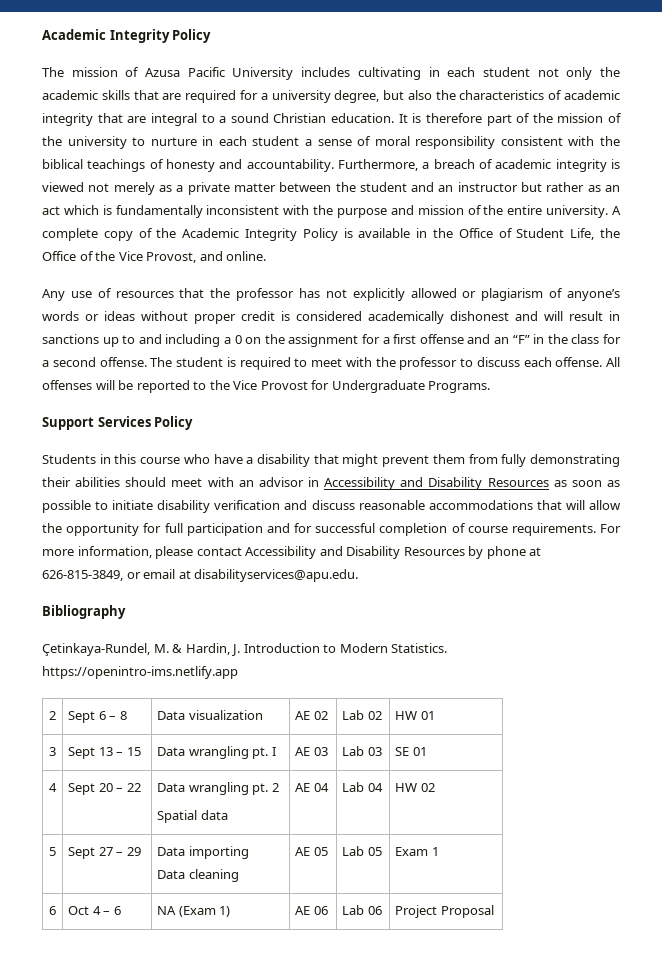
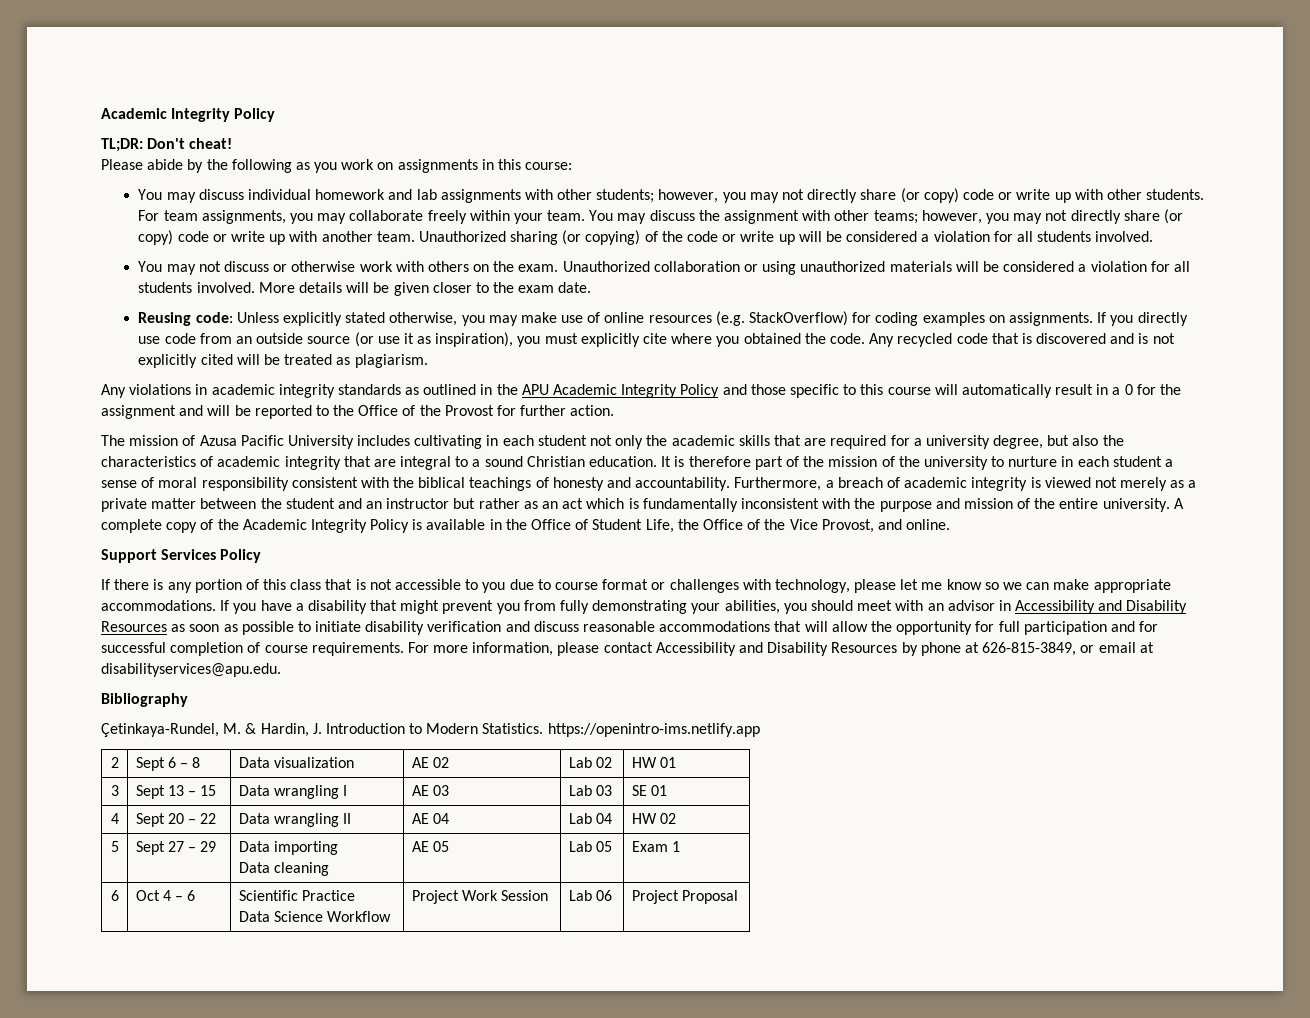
[42,29,212,43] Academic Integrity Policy -> [101,108,276,122] [101,138,233,152] [101,159,573,173] [138,188,1205,203] [138,209,1183,224] [138,230,1154,245] [138,261,1190,275] [138,282,592,296] [138,311,1188,326] [138,332,1175,347] [138,354,428,368] [101,384,1181,398] [101,405,615,419] Academic Integrity Policy // TL;DR: Don't cheat! // Please abide by the following as you work on assignments in this course: // You may discuss individual homework and lab assignments with other students; however, you may not directly share (or copy) code or write up with other students. For team assignments, you may collaborate freely within your team. You may discuss the assignment with other teams; however, you may not directly share (or copy) code or write up with another team. Unauthorized sharing (or copying) of the code or write up will be considered a violation for all students involved. // You may not discuss or otherwise work with others on the exam. Unauthorized collaboration or using unauthorized materials will be considered a violation for all students involved. More details will be given closer to the exam date. // Reusing code: Unless explicitly stated otherwise, you may make use of online resources (e.g. StackOverflow) for coding examples on assignments. If you directly use code from an outside source (or use it as inspiration), you must explicitly cite where you obtained the code. Any recycled code that is discovered and is not explicitly cited will be treated as plagiarism. // Any violations in academic integrity standards as outlined in the APU Academic Integrity Policy and those specific to this course will automatically result in a 0 for the assignment and will be reported to the Office of the Provost for further action.
[42,288,620,301] [42,311,620,324] [42,334,622,347] [42,357,620,370] [42,380,491,393] [42,416,194,430] [42,454,210,464] Any use of resources that the professor has not explicitly allowed or plagiarism of anyone’s words or ideas without proper credit is considered academically dishonest and will result in sanctions up to and including a 0 on the assignment for a first offense and an “F” in the class for a second offense. The student is required to meet with the professor to discuss each offense. All offenses will be reported to the Vice Provost for Undergraduate Programs. // Support Services Policy // Students in this course who -> [101,549,262,563] [101,579,1171,593] [101,600,257,614] Support Services Policy // If there is any portion of this class that is not accessible to you due to course format or challenges with technology, please let me know so we can make appropriate accommodations. If you
[432,454,465,464] them -> [496,603,520,614] you
[42,477,121,487] their abilities -> [691,600,807,614] your abilities, you
[252,747,269,759] pt. -> (340, 792) none
[252,783,279,795] [157,810,228,823] pt. 2 // Spatial data -> [343,813,352,824] II
[157,906,231,917] [295,906,328,915] NA (Exam 1) | AE 06 -> [238,890,356,901] [238,911,392,922] [411,890,549,904] Scientific Practice // Data Science Workflow | Project Work Session

